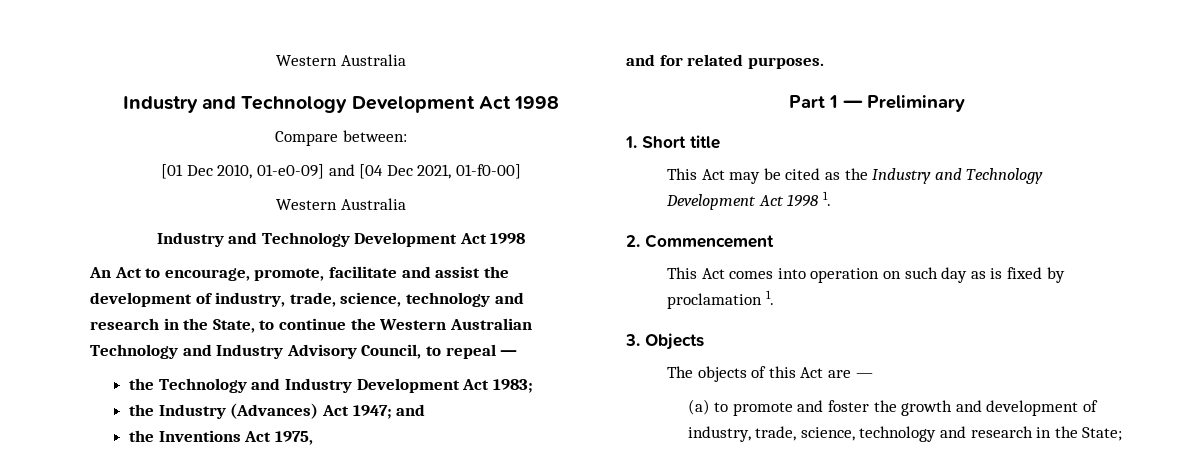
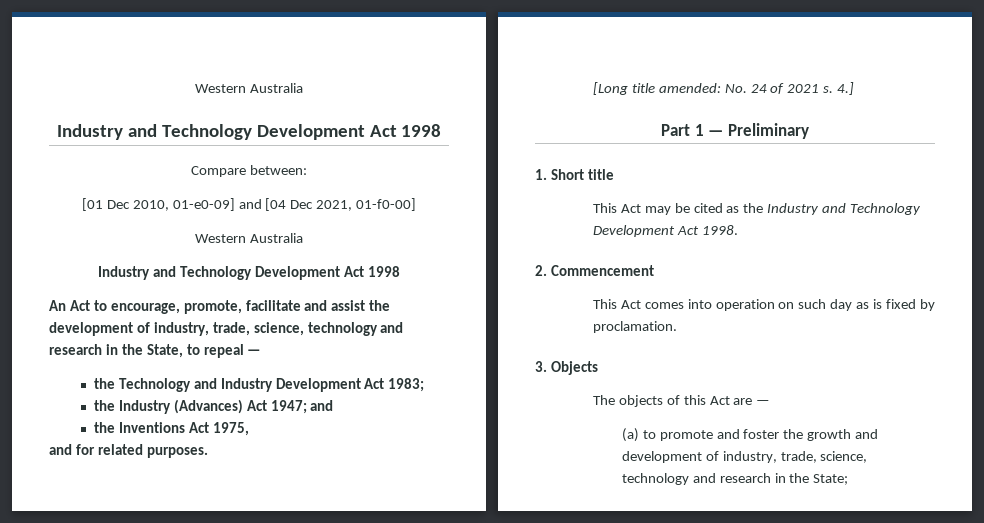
[278,318,532,330] [90,344,441,359] continue the Western Australian Technology and Industry Advisory Council, to -> (200, 349) none
(824, 63) none -> [592,82,855,95] // [Long title amended: No. 24 of 2021 s. 4.]
[787,191,831,207] 1998 1. -> [701,225,738,235] 1998.
[667,290,774,309] proclamation 1. -> [592,321,677,333] proclamation.

